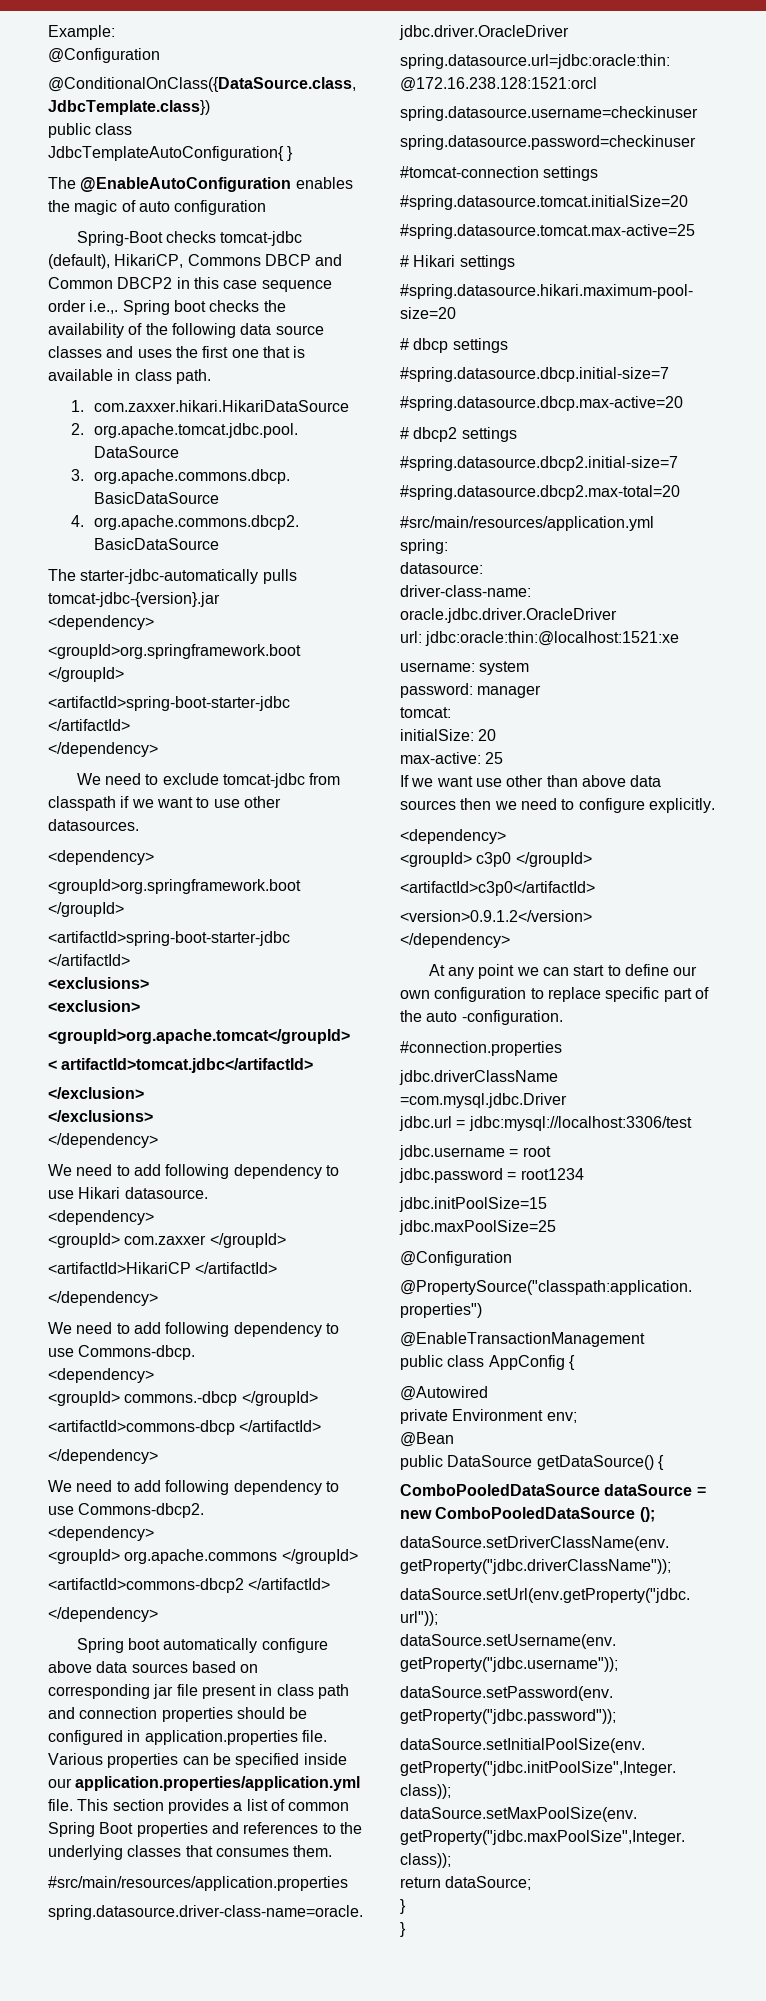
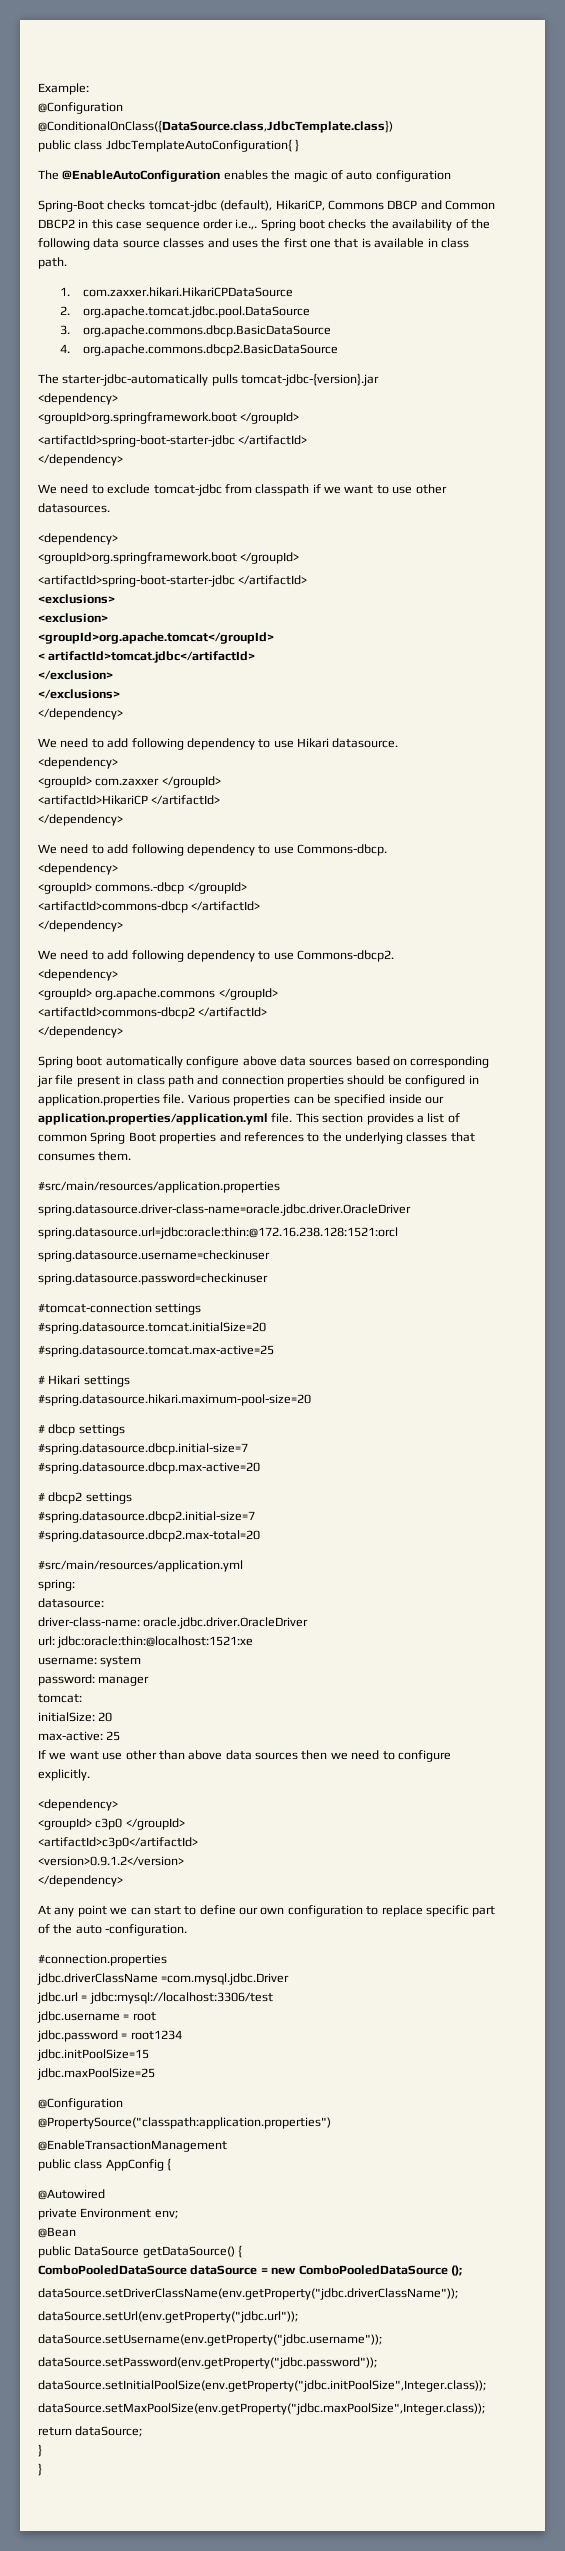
[94,400,350,412] com.zaxxer.hikari.HikariDataSource -> [82,287,293,297] com.zaxxer.hikari.HikariCPDataSource

